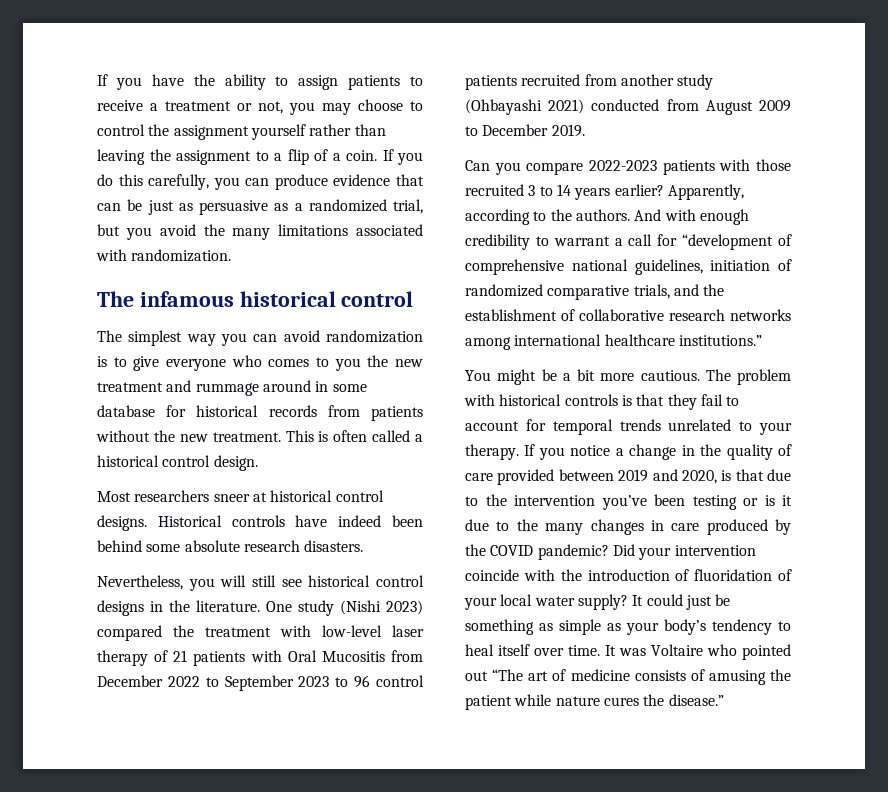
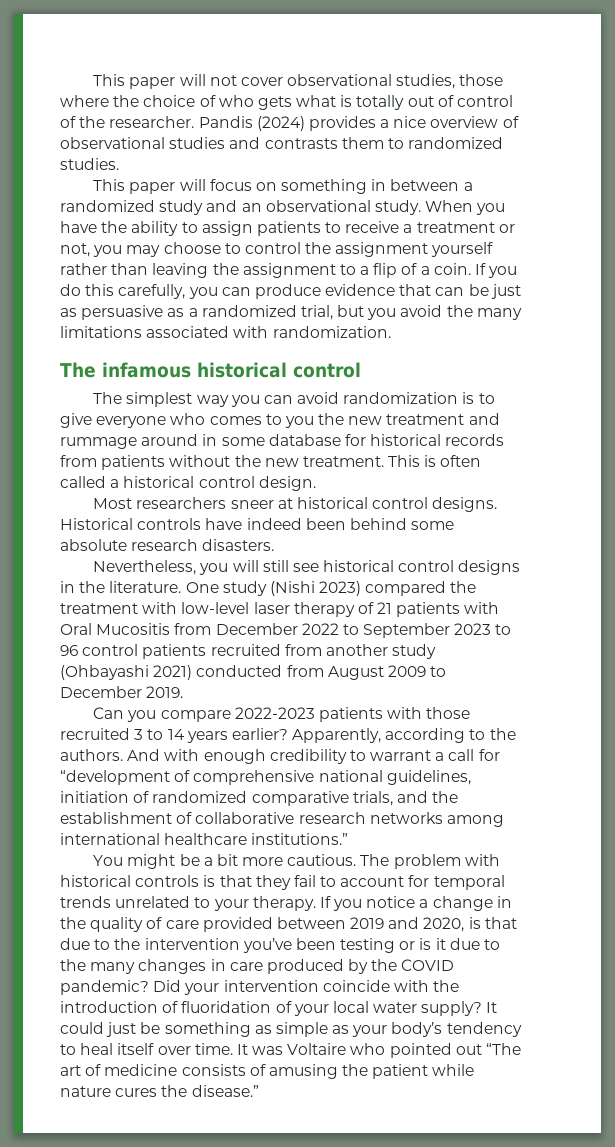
[97,74,108,86] If -> [93,74,504,89] [60,95,514,110] [60,116,519,131] [60,137,504,149] [60,158,119,170] [93,179,473,194] [60,200,474,215] This paper will not cover observational studies, those where the choice of who gets what is totally out of control of the researcher. Pandis (2024) provides a nice overview of observational studies and contrasts them to randomized studies. // This paper will focus on something in between a randomized study and an observational study. When

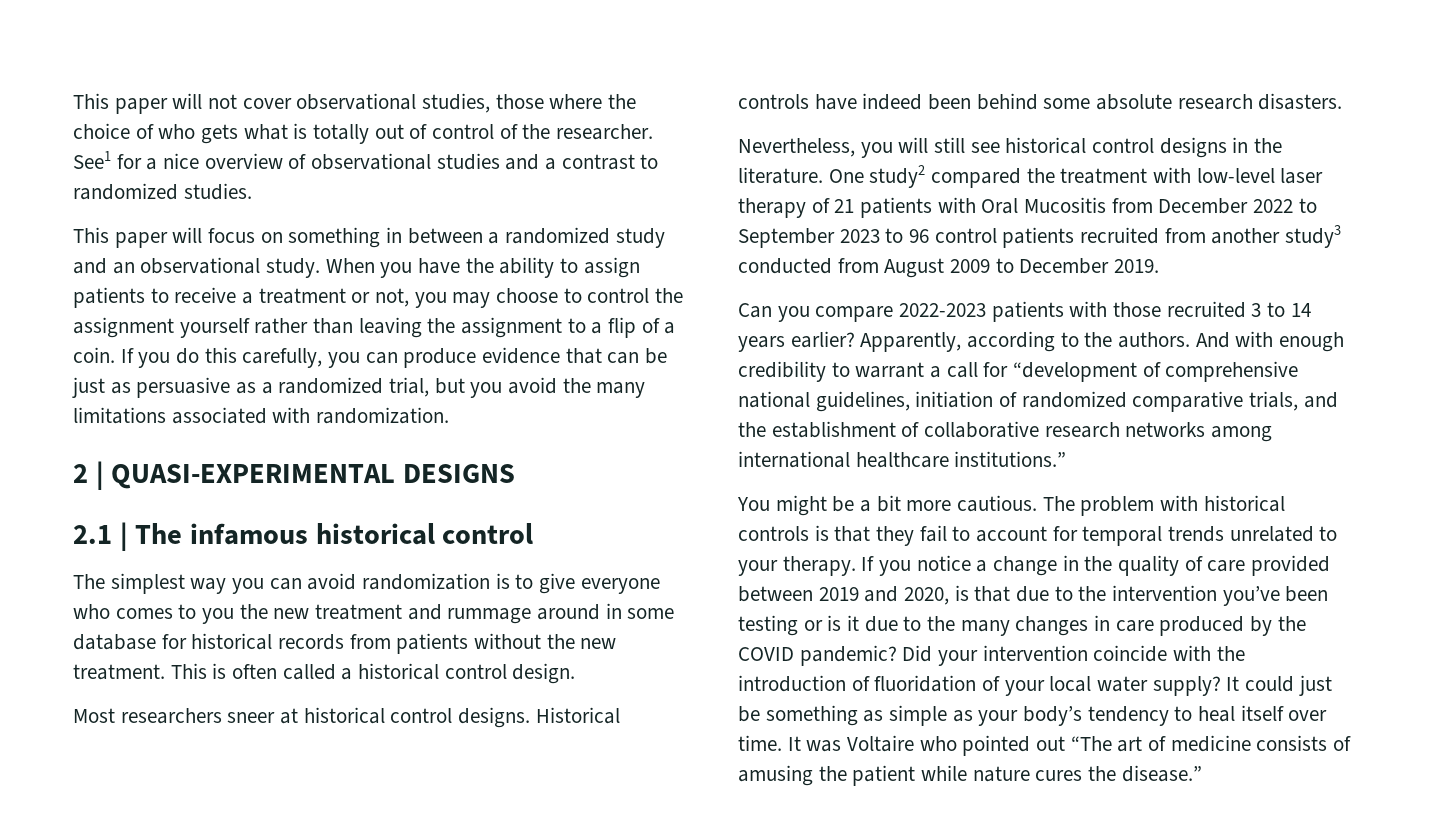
[198,116,376,131] Pandis (2024) provides -> [73,151,142,169] See1 for
[264,137,384,149] contrasts them -> [545,154,635,170] a contrast
(391, 332) none -> [73,461,516,490] [73,522,128,551] 2 | QUASI-EXPERIMENTAL DESIGNS // 2.1 |
[222,581,362,596] study (Nishi 2023) -> [869,165,926,188] study2
[392,644,437,659] [60,665,193,680] study (Ohbayashi 2021) -> [1285,225,1342,248] study3

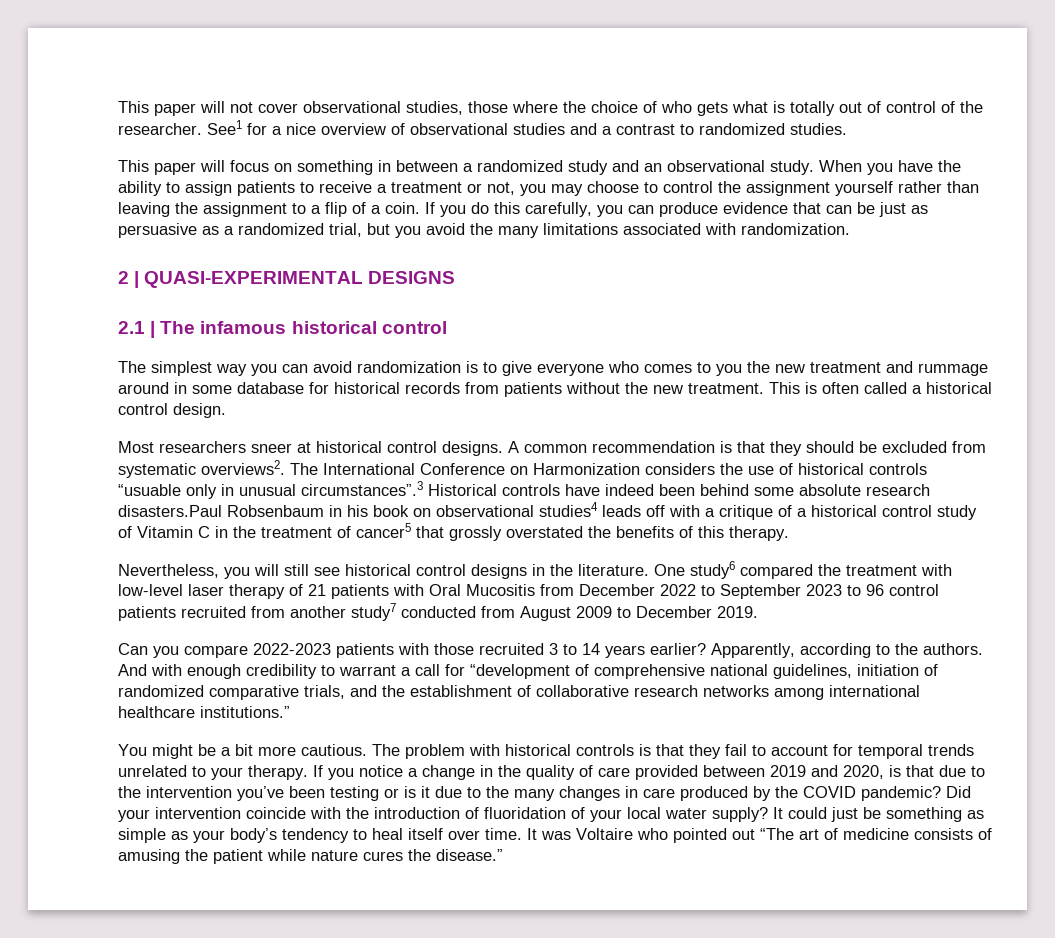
(531, 717) none -> [508,441,986,456] [118,460,927,478] [118,481,423,499] A common recommendation is that they should be excluded from systematic overviews2. The International Conference on Harmonization considers the use of historical controls “usuable only in unusual circumstances”.3
[1258,93,1343,110] disasters. -> [118,502,977,520] [118,523,789,541] disasters.Paul Robsenbaum in his book on observational studies4 leads off with a critique of a historical control study of Vitamin C in the treatment of cancer5 that grossly overstated the benefits of this therapy.
[869,165,926,188] study2 -> [690,561,735,579] study6
[1285,225,1342,248] study3 -> [351,603,396,621] study7

